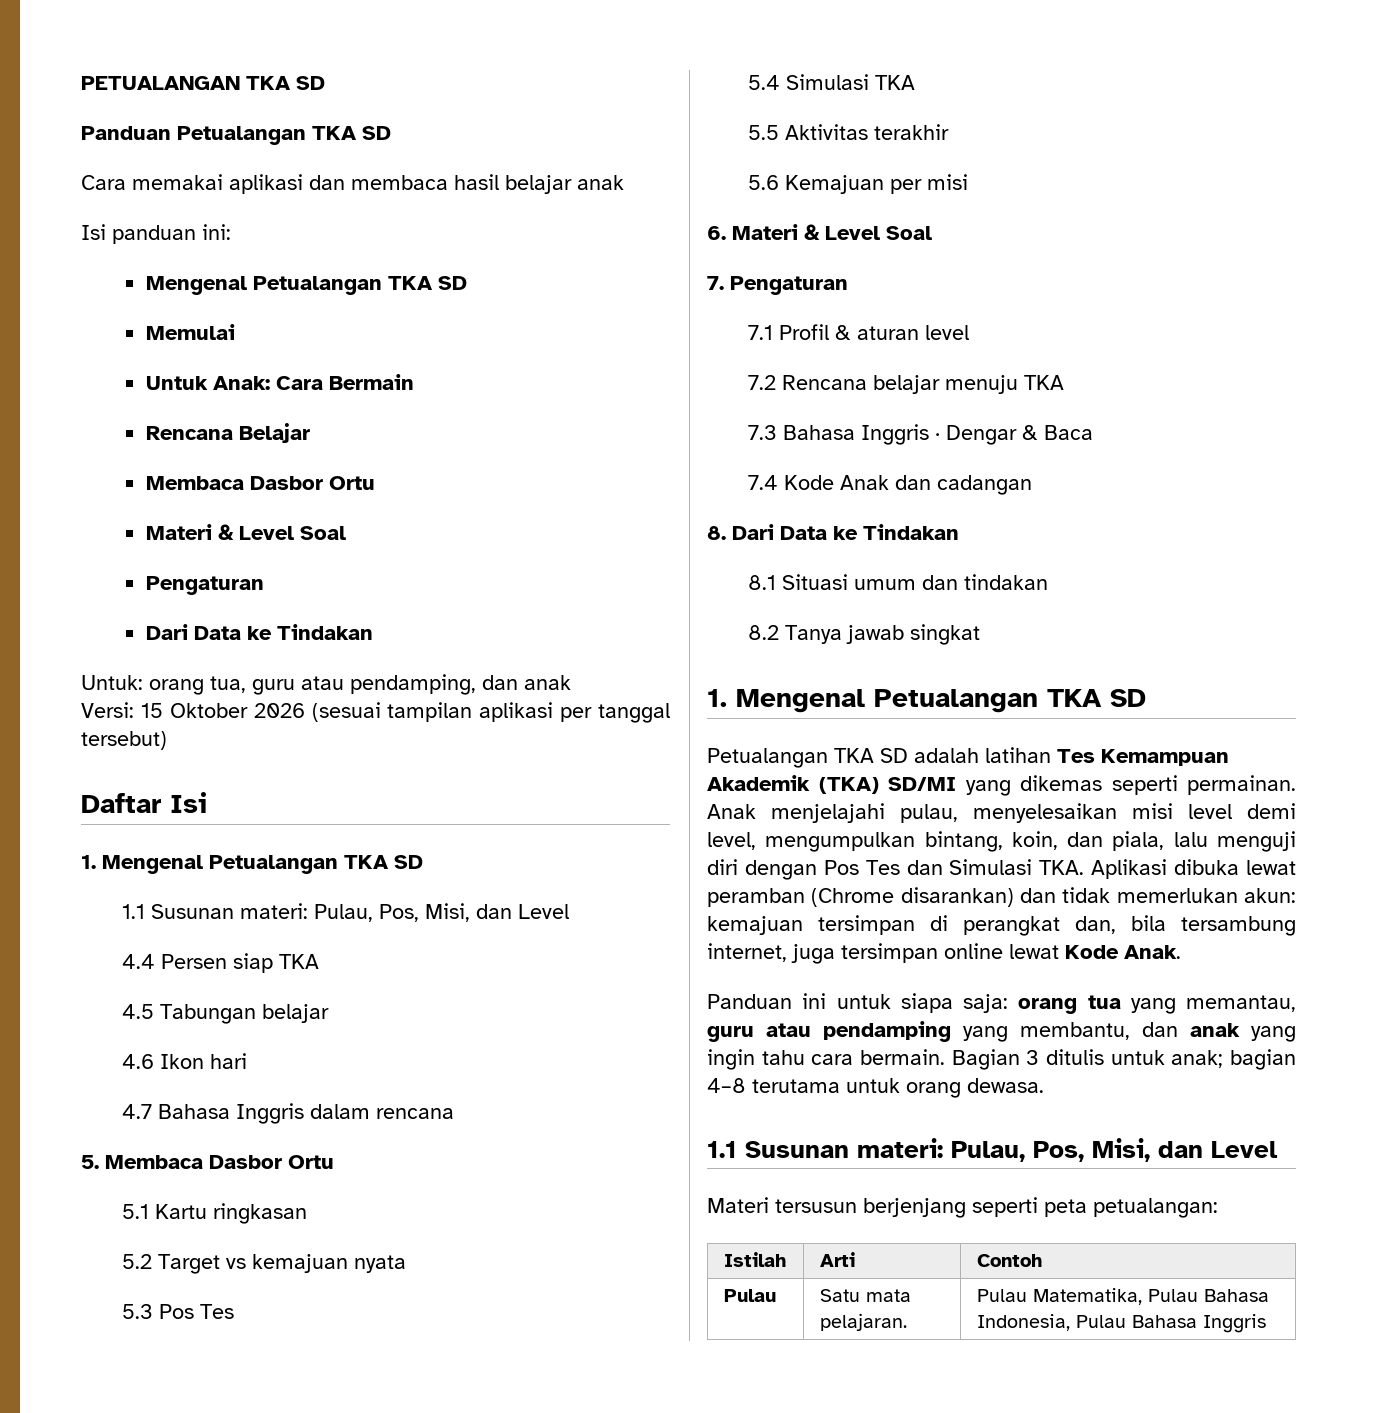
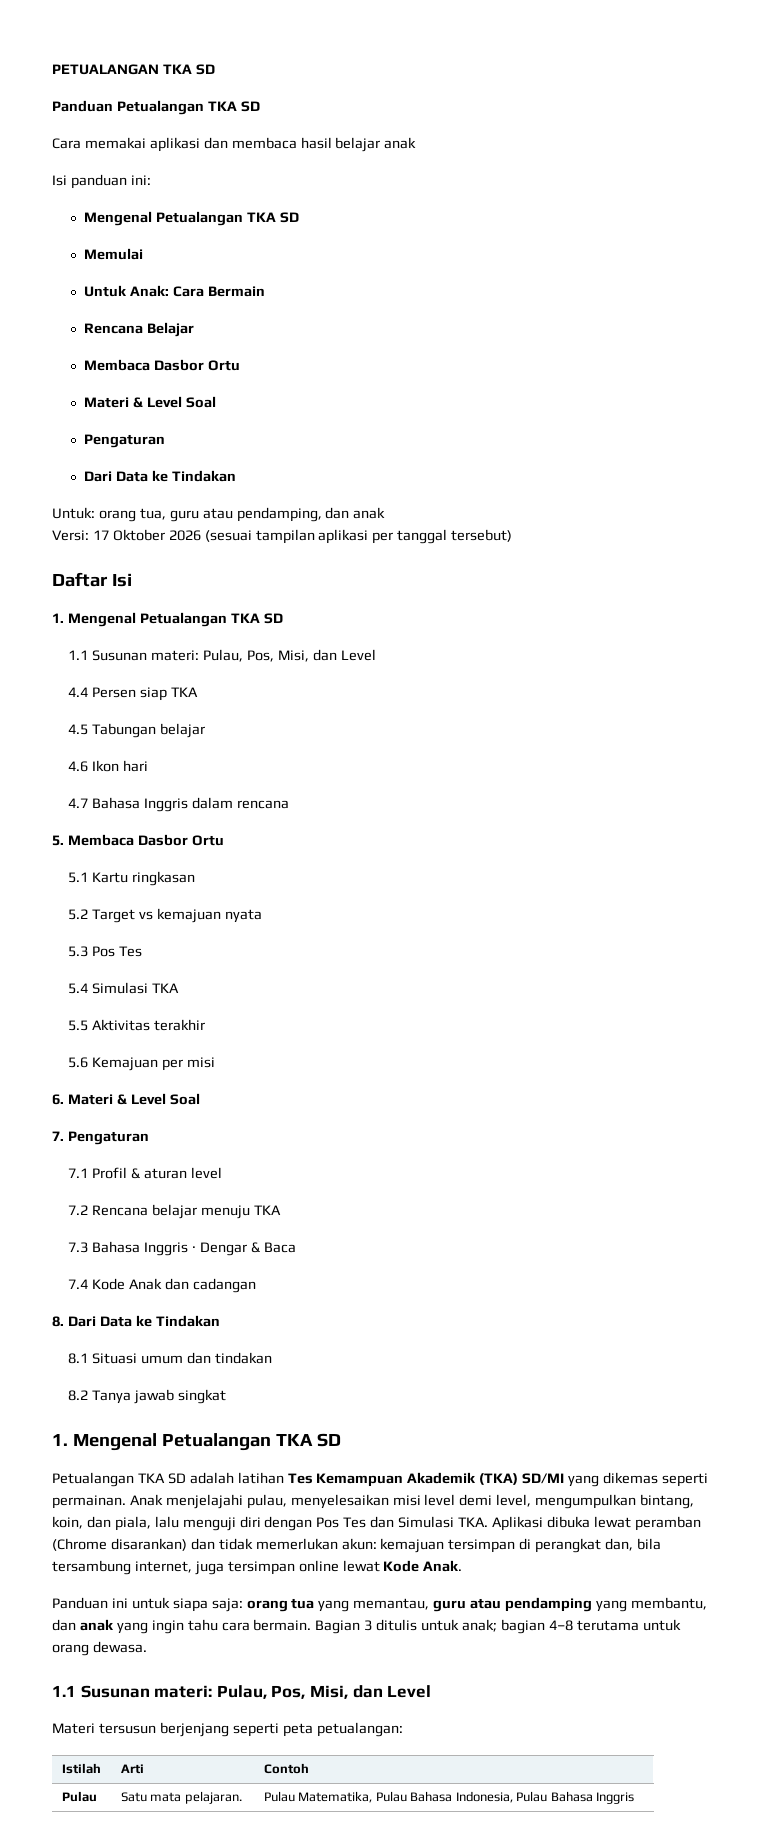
[140,703,163,718] 15 -> [92,530,109,540] 17

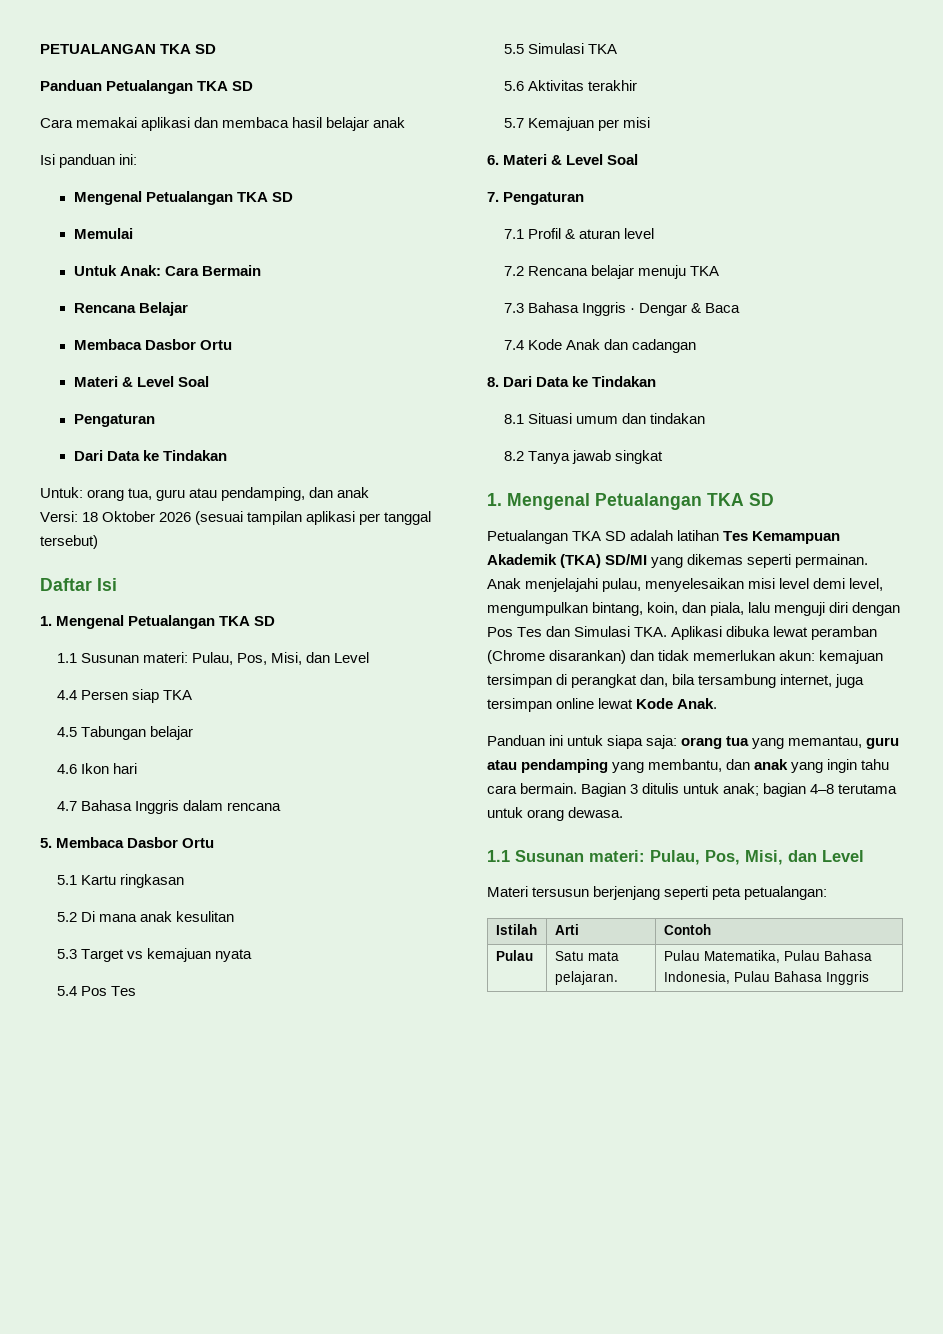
[92,530,109,540] 17 -> [82,512,99,522] 18
(89, 914) none -> [81,911,235,922] [57,949,78,959] Di mana anak kesulitan // 5.3
[68,946,89,957] 5.3 -> [57,986,78,996] 5.4
[68,983,89,994] 5.4 -> [504,44,525,54] 5.5
[68,1020,89,1031] 5.5 -> [504,81,525,91] 5.6
[68,1057,89,1068] 5.6 -> [504,118,525,128] 5.7

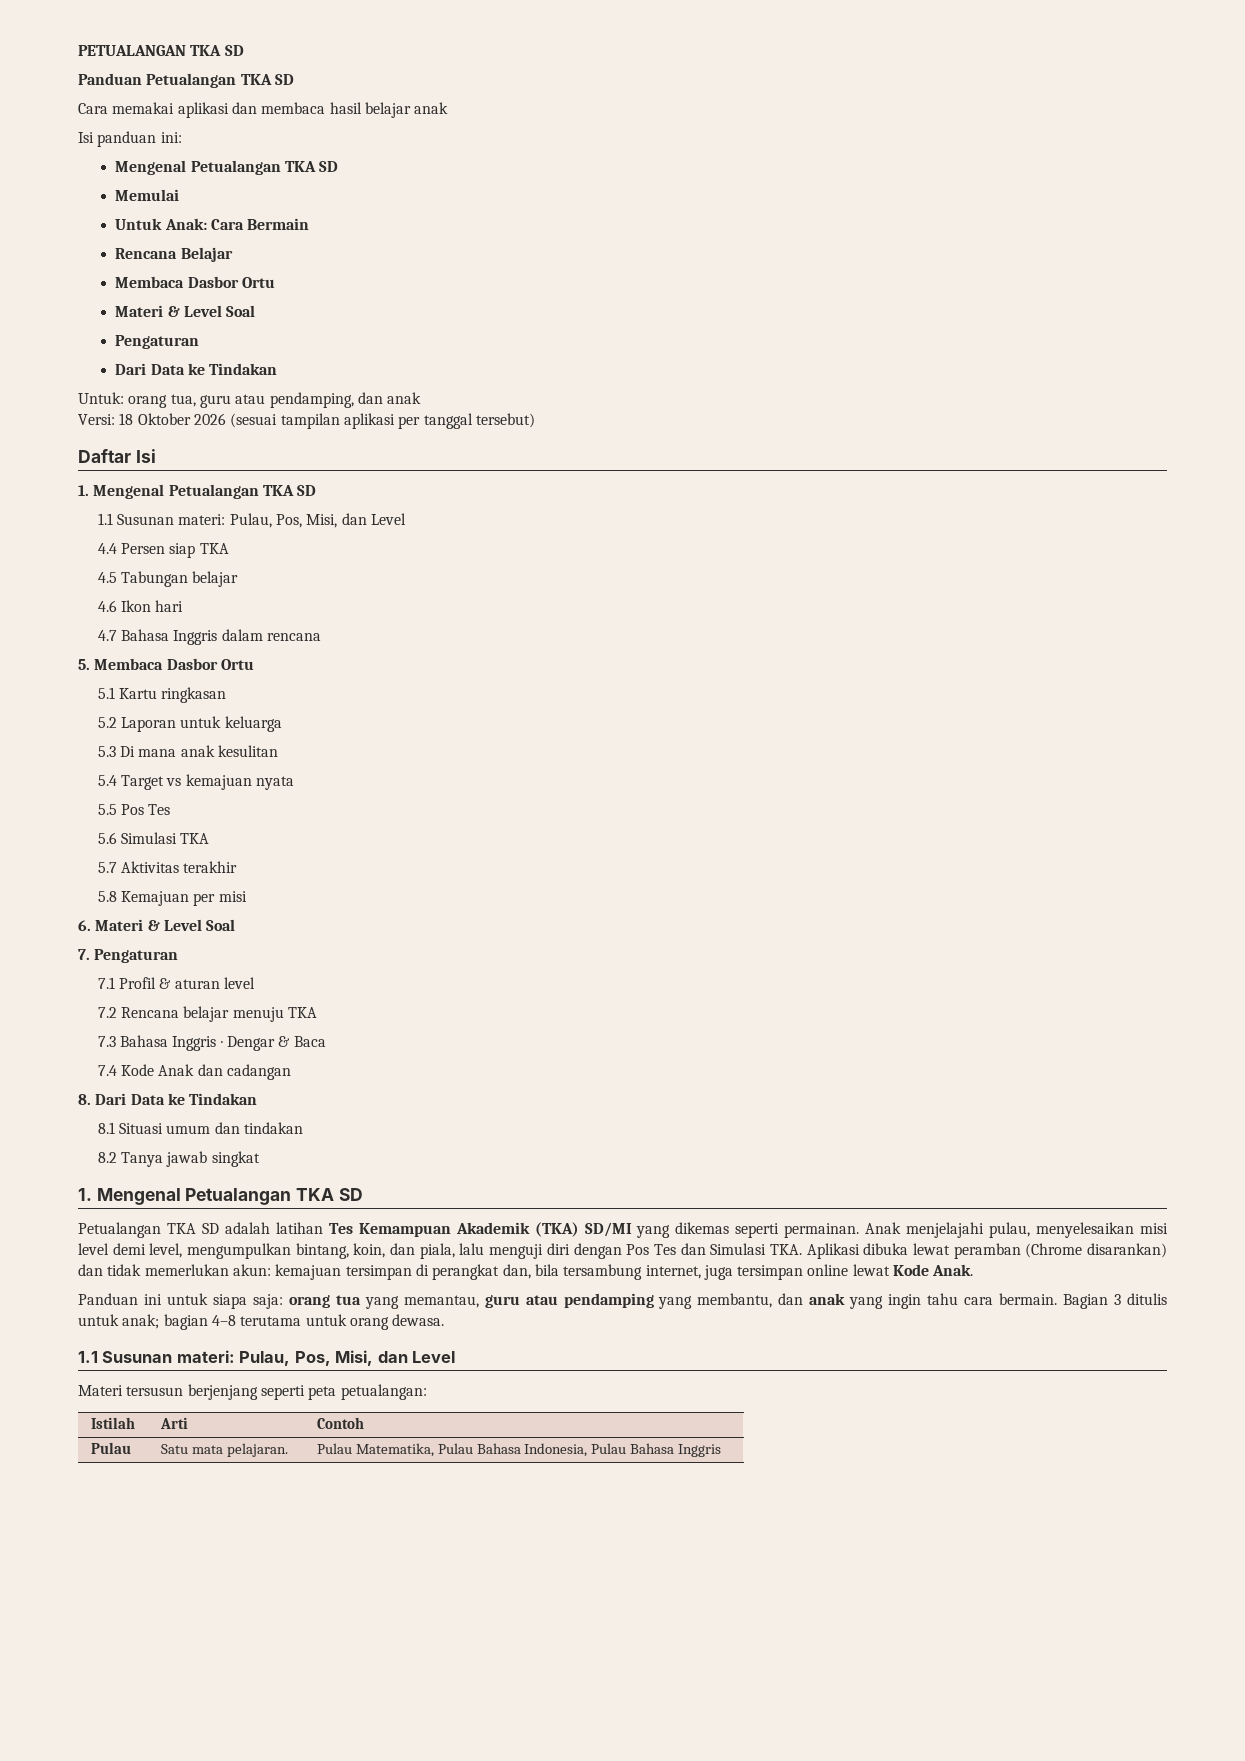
(78, 917) none -> [120,716,282,732] [97,746,116,757] Laporan untuk keluarga // 5.3
[57,949,78,959] 5.3 -> [97,775,117,786] 5.4
[57,986,78,996] 5.4 -> [97,804,117,815] 5.5
[504,44,525,54] 5.5 -> [97,832,117,844] 5.6
[504,81,525,91] 5.6 -> [97,862,117,873] 5.7
[504,118,525,128] 5.7 -> [97,891,117,902] 5.8

